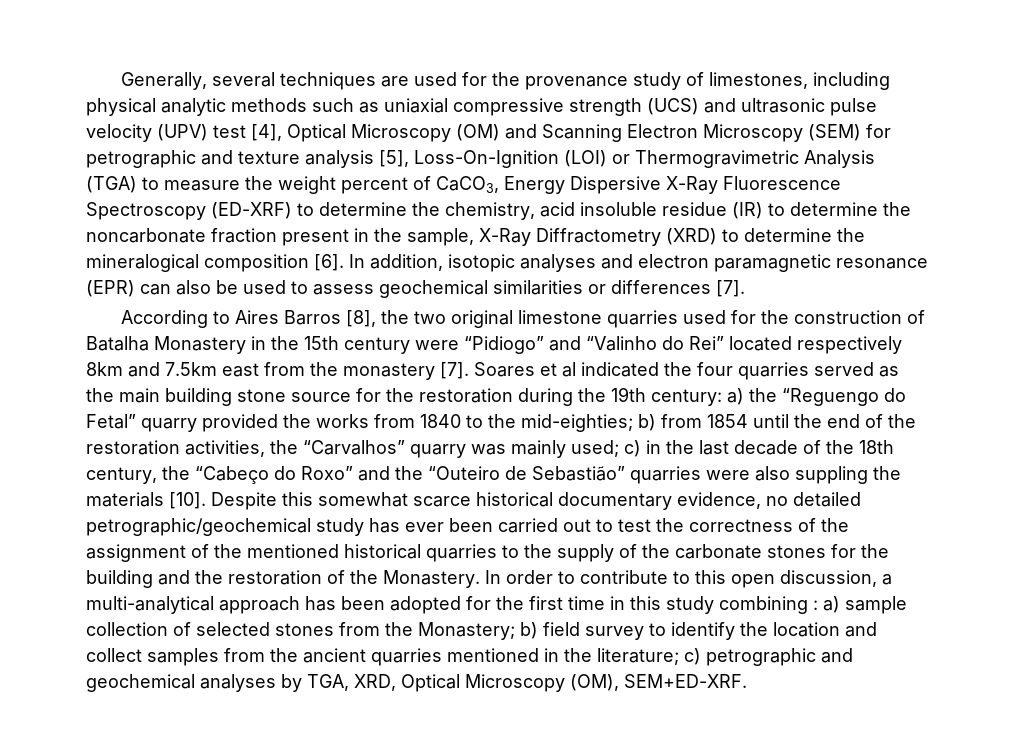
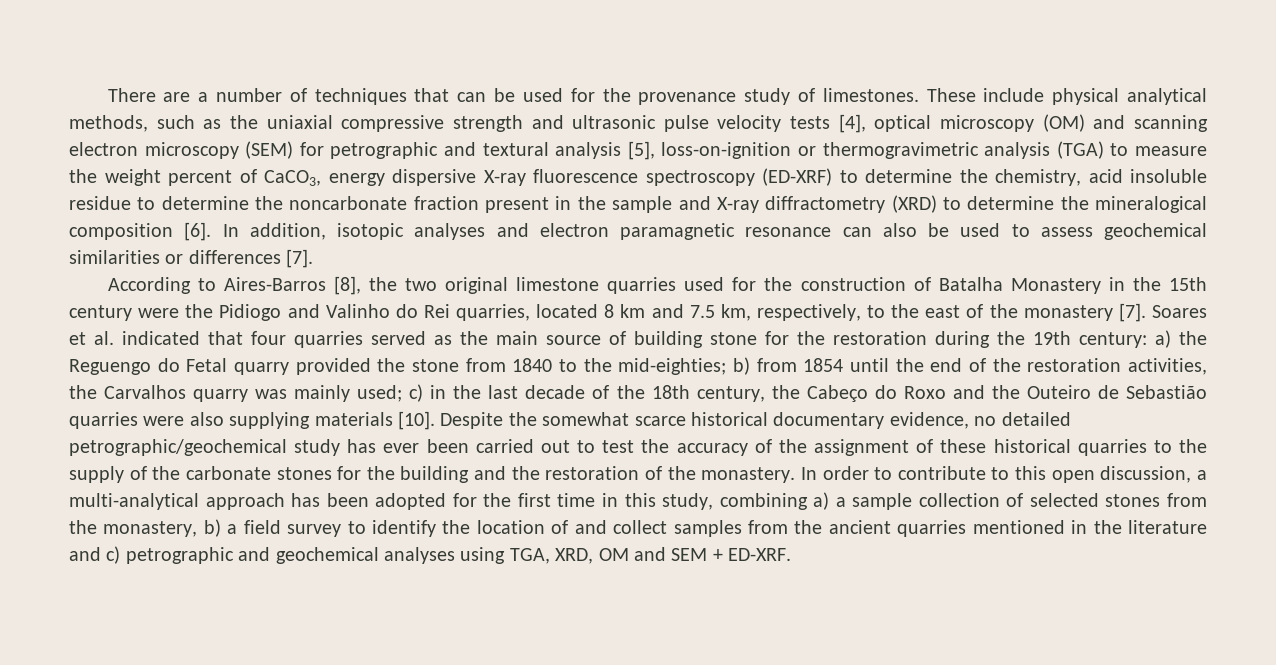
[120,72,409,90] Generally, several techniques are -> [107,88,516,105] There are a number of techniques that can be
[708,72,890,90] [86,98,307,116] limestones, including physical analytic methods -> [822,88,1207,105] [69,115,148,132] limestones. These include physical analytical methods,
(379, 107) none -> [229,115,258,129] the
[647,98,699,115] (UCS) -> (523, 123) none
[157,124,803,142] (UPV) test [4], Optical Microscopy (OM) and Scanning Electron Microscopy -> [790,114,1208,133] [69,142,239,159] tests [4], optical microscopy (OM) and scanning electron microscopy
[238,151,300,164] texture -> [482,142,549,156] textural
[414,150,875,168] Loss-On-Ignition (LOI) or Thermogravimetric Analysis -> [661,142,1051,159] loss-on-ignition or thermogravimetric analysis
[504,176,841,194] [86,202,206,220] Energy Dispersive X-Ray Fluorescence Spectroscopy -> [328,169,755,186] energy dispersive X-ray fluorescence spectroscopy
[732,202,763,219] (IR) -> (131, 203) none
[407,228,661,246] sample, X-Ray Diffractometry -> [612,196,886,213] sample and X-ray diffractometry
[86,280,135,297] (EPR) -> (832, 232) none
[234,310,341,325] Aires Barros -> [223,277,326,291] Aires-Barros
[464,336,902,354] [86,362,305,377] “Pidiogo” and “Valinho do Rei” located respectively 8km and 7.5km east from -> [185,304,984,321] the Pidiogo and Valinho do Rei quarries, located 8 km and 7.5 km, respectively, to the east of
[562,362,692,377] al indicated the -> [94,331,243,345] al. indicated that
(160, 395) none -> [546,331,626,345] source of
[291,392,351,402] source -> (757, 338) none
[782,388,906,406] [86,414,136,429] “Reguengo do Fetal” -> [69,358,228,375] Reguengo do Fetal
[316,414,369,428] works -> [412,359,459,372] stone
[303,440,405,455] “Carvalhos” -> [104,385,187,399] Carvalhos
[195,466,625,484] “Cabeço do Roxo” and the “Outeiro de Sebastião” -> [806,385,1208,402] Cabeço do Roxo and the Outeiro de Sebastião
[795,466,901,484] suppling the -> [229,412,311,429] supplying
[282,492,313,506] this -> [508,412,537,426] the
[689,519,793,532] correctness -> [676,443,748,456] accuracy
[214,544,339,558] the mentioned -> [940,439,987,453] these
[383,570,480,588] Monastery. -> [701,467,796,483] monastery.
[666,596,840,614] study combining : a) -> [662,492,846,510] study, combining a) a
[418,622,538,640] Monastery; b) -> [103,519,238,537] monastery, b) a
(840, 629) none -> [551,520,569,534] of
[597,648,679,665] literature; -> [1128,520,1207,534] [69,547,101,561] literature and
[281,674,302,692] by -> [460,547,506,564] using
[401,674,747,692] Optical Microscopy (OM), SEM+ED-XRF. -> [598,547,792,561] OM and SEM + ED-XRF.

